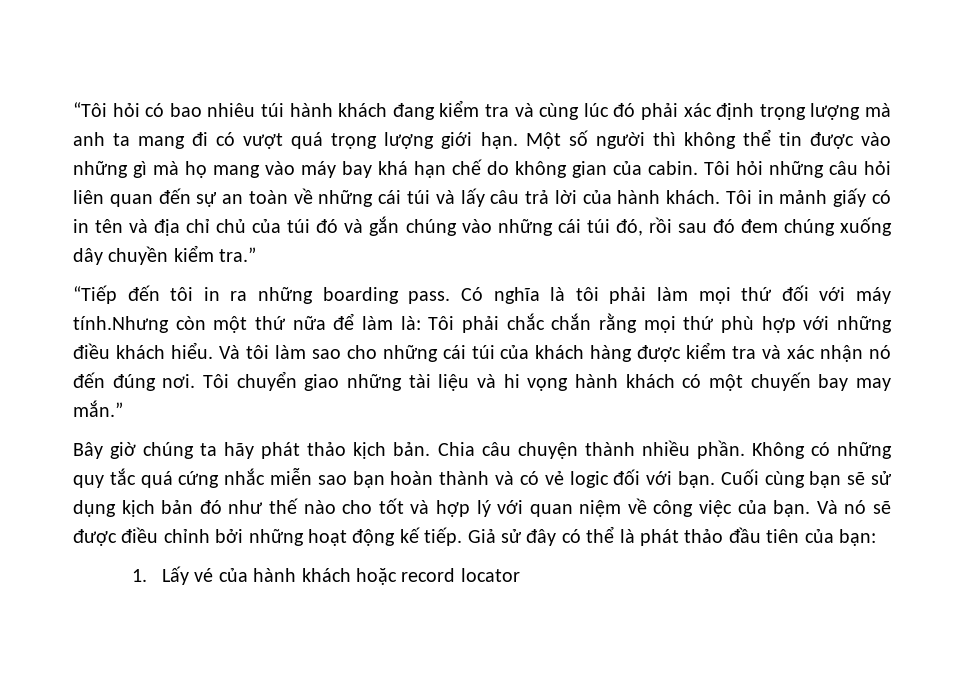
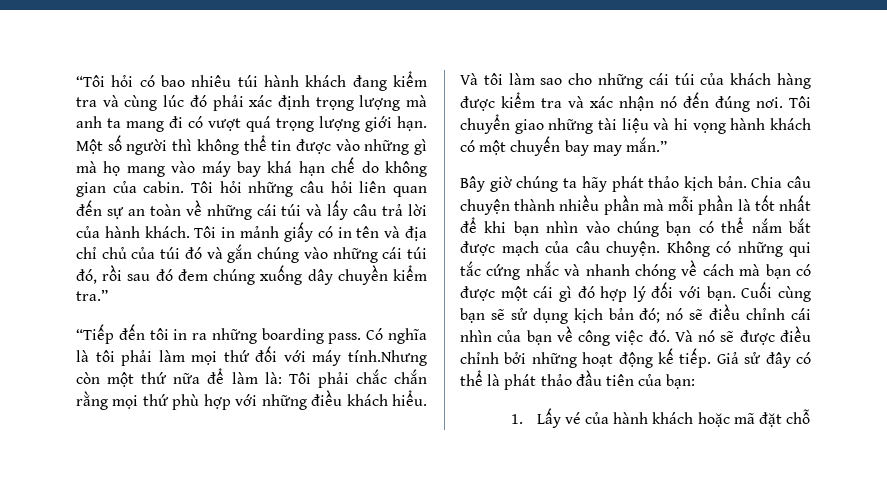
[696,440,892,459] [73,468,609,488] phần. Không có những quy tắc quá cứng nhắc miễn sao bạn hoàn thành và có vẻ logic -> [603,195,811,215] [460,217,811,237] [460,241,811,257] [460,260,811,280] [460,286,646,302] phần mà mỗi phần là tốt nhất để khi bạn nhìn vào chúng bạn có thể nắm bắt được mạch của câu chuyện. Không có những qui tắc cứng nhắc và nhanh chóng về cách mà bạn có được một cái gì đó hợp lý
[199,498,622,517] đó như thế nào cho tốt và hợp lý với quan niệm -> [639,304,811,323] [460,330,552,345] đó; nó sẽ điều chỉnh cái nhìn của bạn
[737,500,811,517] của bạn. -> [648,330,670,342] đó.
[401,568,520,582] record locator -> [733,409,811,427] mã đặt chỗ

